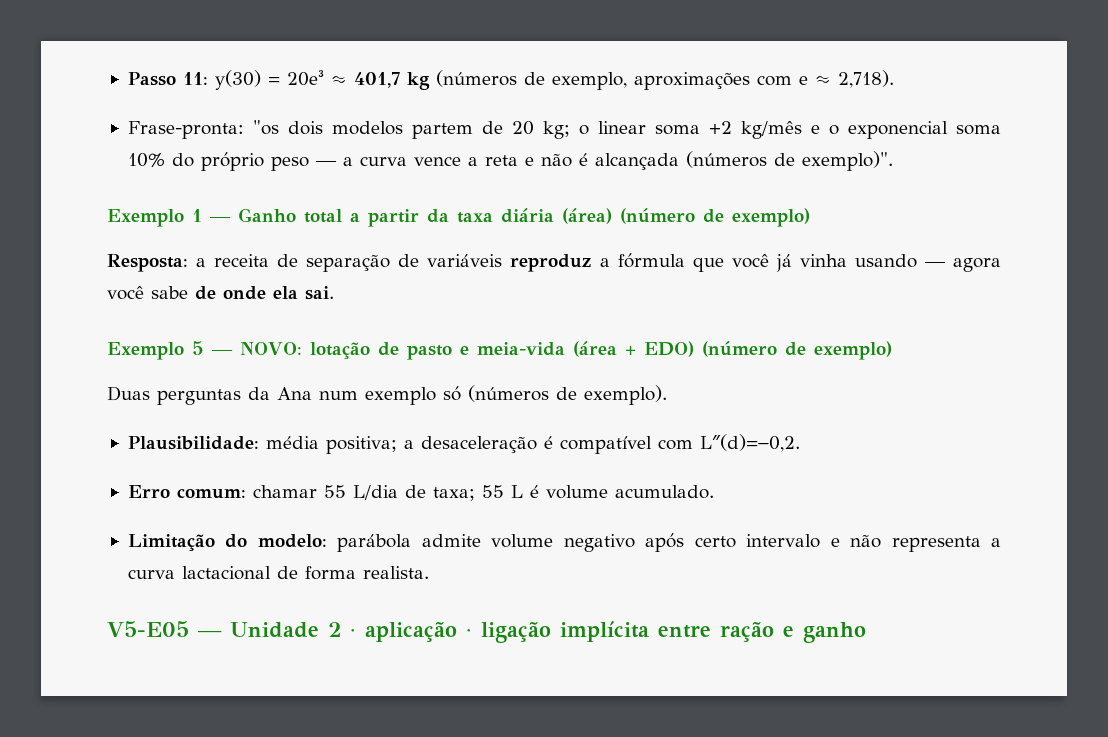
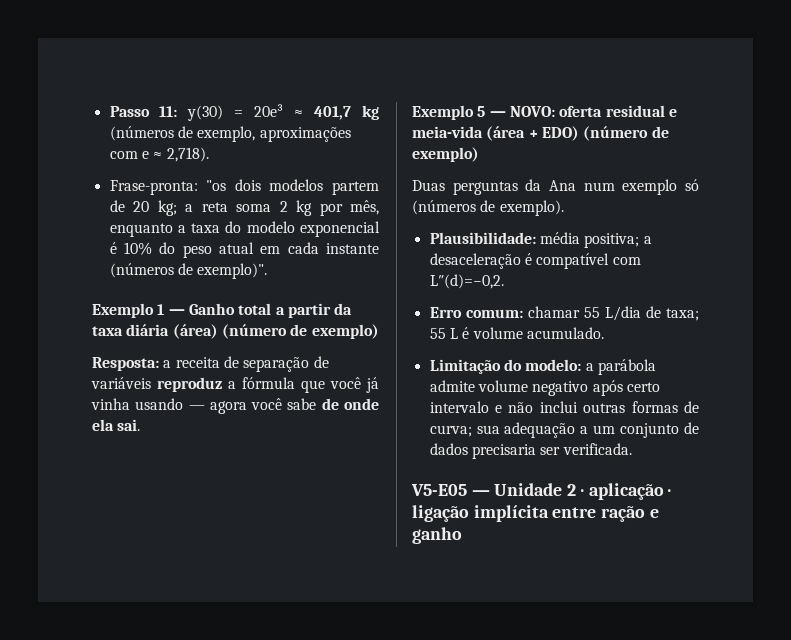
[578,121,1002,139] [127,152,679,171] o linear soma +2 kg/mês e o exponencial soma 10% do próprio peso — a curva vence a reta e não é alcançada -> [185,200,379,216] [109,221,380,237] [109,242,379,258] a reta soma 2 kg por mês, enquanto a taxa do modelo exponencial é 10% do peso atual em cada instante
[310,342,452,360] lotação de pasto -> [559,105,665,117] oferta residual
(327, 541) none -> [585,363,594,371] a
[891,536,1001,552] [127,566,429,580] representa a curva lactacional de forma realista. -> [539,401,699,413] [429,422,699,438] [429,443,632,459] inclui outras formas de curva; sua adequação a um conjunto de dados precisaria ser verificada.

